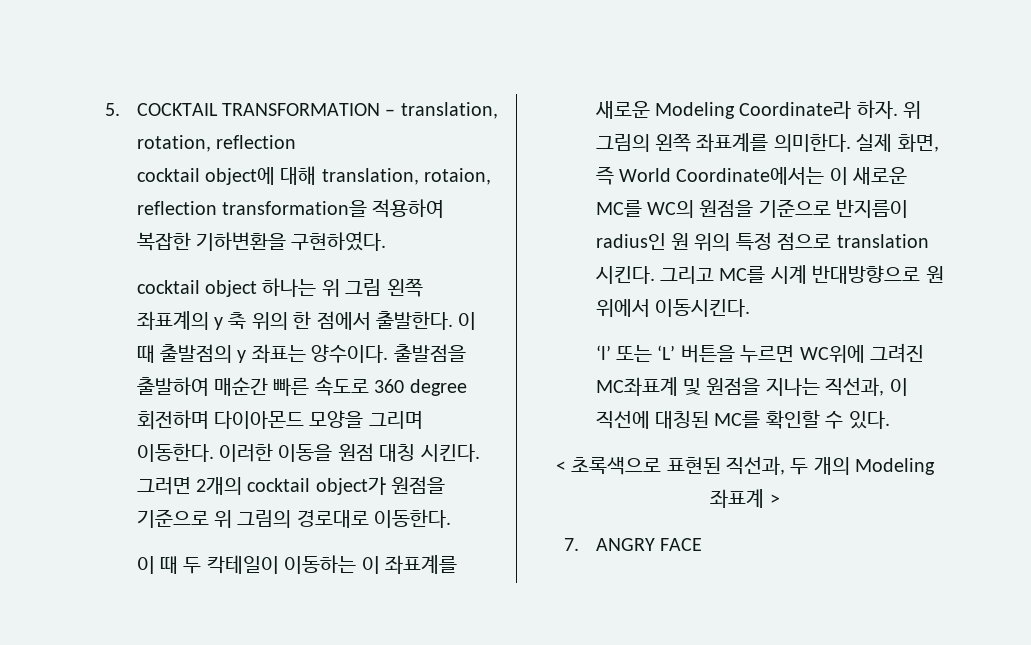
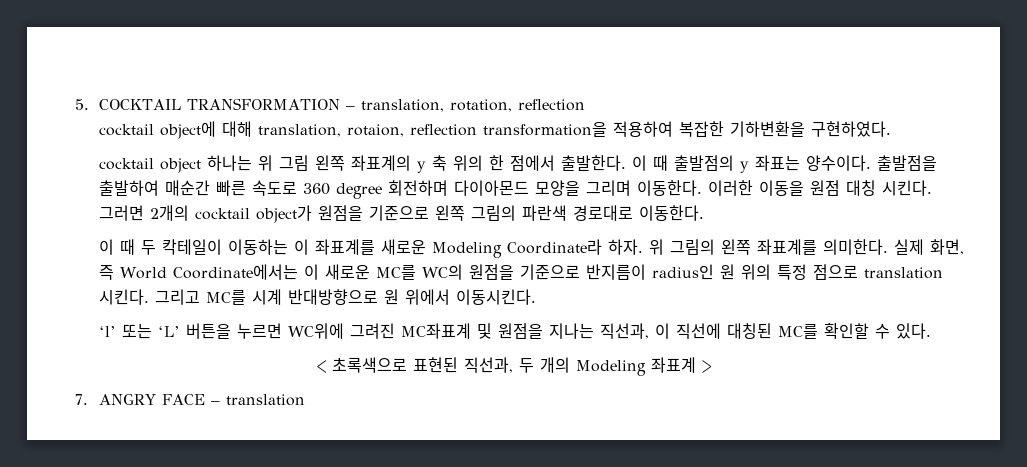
[213,510,292,528] 위 그림의 -> [435,205,568,221] 왼쪽 그림의 파란색
(702, 544) none -> [211,394,306,406] – translation

